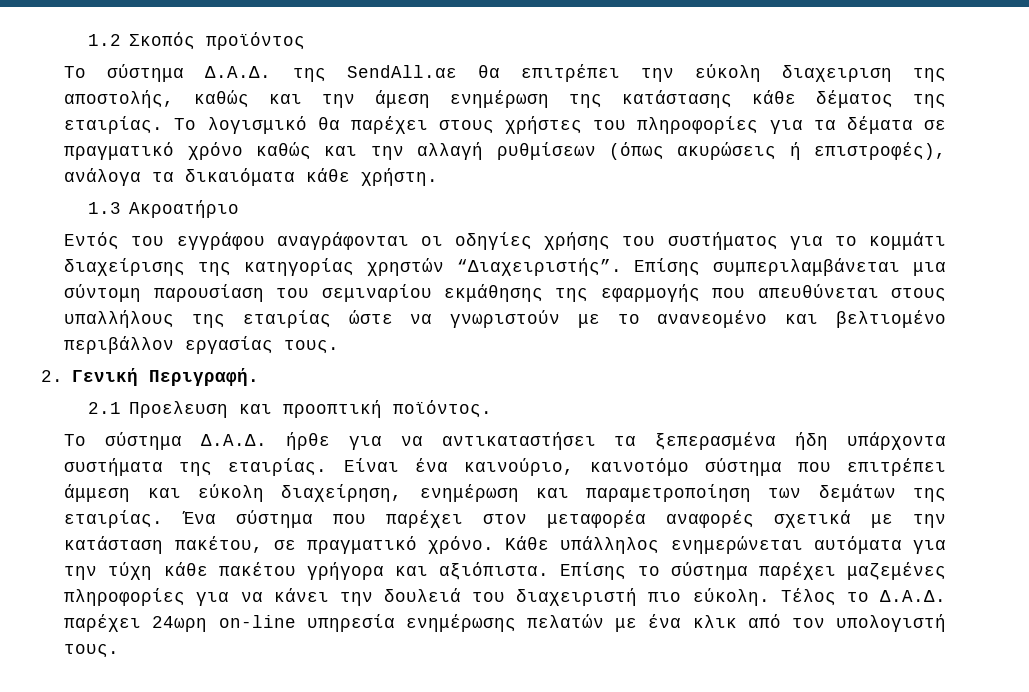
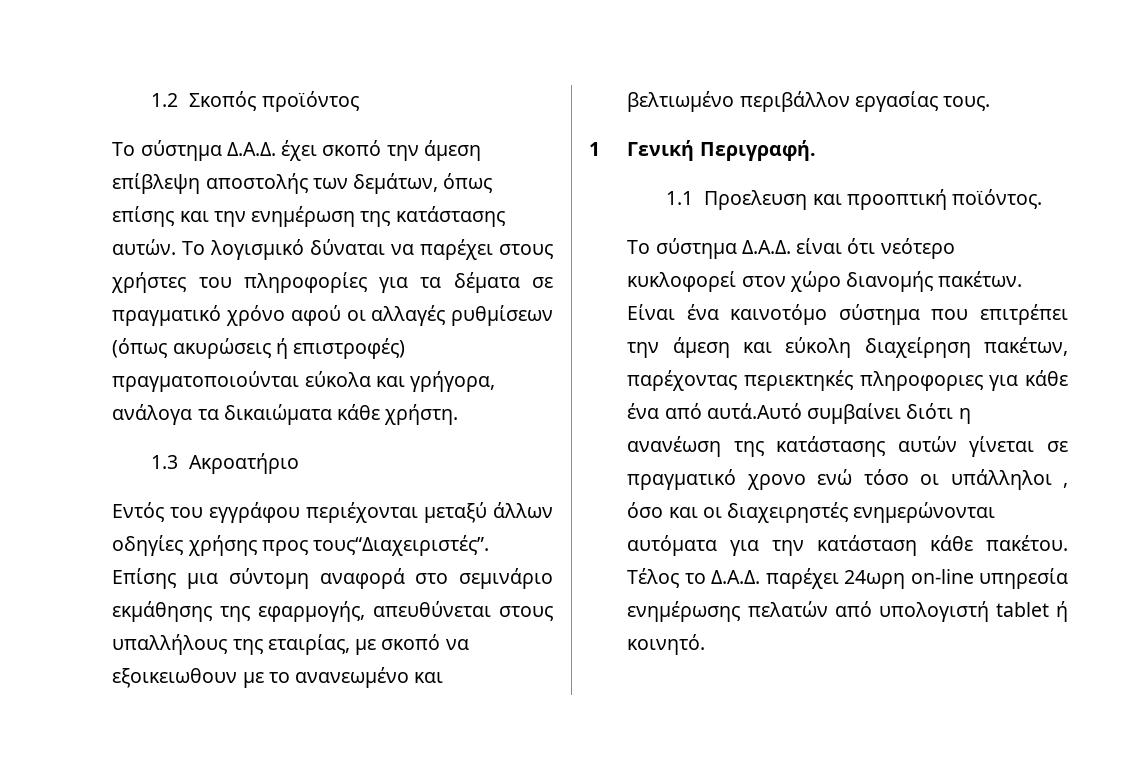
[292,64,946,82] [64,90,431,108] της SendAll.αε θα επιτρέπει την εύκολη διαχειριση της αποστολής, καθώς και την άμεση -> [281,140,482,161] [112,173,493,194] [112,206,246,227] έχει σκοπό την άμεση επίβλεψη αποστολής των δεμάτων, όπως επίσης και την
[752,90,947,108] [64,116,340,134] κάθε δέματος της εταιρίας. Το λογισμικό θα -> [112,239,415,260] αυτών. Το λογισμικό δύναται να
[256,142,947,160] καθώς και την αλλαγή ρυθμίσεων (όπως ακυρώσεις ή επιστροφές), -> [290,305,553,326] [112,338,406,359] [112,371,496,392] αφού οι αλλαγές ρυθμίσεων (όπως ακυρώσεις ή επιστροφές) πραγματοποιούνται εύκολα και γρήγορα,
[185,168,296,186] δικαιόματα -> [223,404,332,425] δικαιώματα
[276,232,946,250] [64,258,946,276] [64,284,946,302] [64,310,946,328] αναγράφονται οι οδηγίες χρήσης του συστήματος για το κομμάτι διαχείρισης της κατηγορίας χρηστών “Διαχειριστής”. Επίσης συμπεριλαμβάνεται μια σύντομη παρουσίαση του σεμιναρίου εκμάθησης της εφαρμογής που απευθύνεται στους υπαλλήλους της εταιρίας ώστε να γνωριστούν με το ανανεομένο και βελτιομένο -> [306,502,553,523] [112,535,490,556] [112,568,553,589] [112,601,553,622] [112,634,469,655] [112,667,444,688] [627,91,735,112] περιέχονται μεταξύ άλλων οδηγίες χρήσης προς τους“Διαχειριστές”. Επίσης μια σύντομη αναφορά στο σεμινάριο εκμάθησης της εφαρμογής, απευθύνεται στους υπαλλήλους της εταιρίας, με σκοπό να εξοικειωθουν με το ανανεωμένο και βελτιωμένο
[41,370,63,382] 2. -> [589,142,600,156] 1
[87,402,121,414] 2.1 -> [665,191,693,205] 1.1
[285,432,947,450] [64,458,328,476] ήρθε για να αντικαταστήσει τα ξεπερασμένα ήδη υπάρχοντα συστήματα της εταιρίας. -> [796,238,955,259] [627,271,1023,292] είναι ότι νεότερο κυκλοφορεί στον χώρο διανομής πακέτων.
[463,458,574,476] καινούριο, -> (719, 312) none
[64,484,946,502] [64,510,946,528] [64,536,946,554] [64,562,946,580] [64,588,770,606] άμμεση και εύκολη διαχείρηση, ενημέρωση και παραμετροποίηση των δεμάτων της εταιρίας. Ένα σύστημα που παρέχει στον μεταφορέα αναφορές σχετικά με την κατάσταση πακέτου, σε πραγματικό χρόνο. Κάθε υπάλληλος ενημερώνεται αυτόματα για την τύχη κάθε πακέτου γρήγορα και αξιόπιστα. Επίσης το σύστημα παρέχει μαζεμένες πληροφορίες για να κάνει την δουλειά του διαχειριστή πιο εύκολη. -> [627,337,1068,358] [627,370,1068,391] [627,403,971,424] [627,436,1068,457] [627,469,1068,490] [627,502,996,523] [627,535,1068,556] την άμεση και εύκολη διαχείρηση πακέτων, παρέχοντας περιεκτηκές πληροφοριες για κάθε ένα από αυτά.Αυτό συμβαίνει διότι η ανανέωση της κατάστασης αυτών γίνεται σε πραγματικό χρονο ενώ τόσο οι υπάλληλοι , όσο και οι διαχειρηστές ενημερώνονται αυτόματα για την κατάσταση κάθε πακέτου.
[615,614,946,632] [64,644,120,658] με ένα κλικ από τον υπολογιστή τους. -> [834,601,1068,622] [627,634,706,655] από υπολογιστή tablet ή κοινητό.

